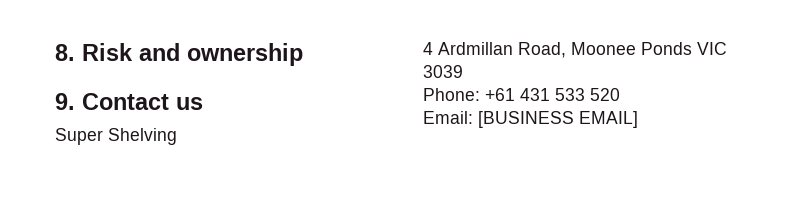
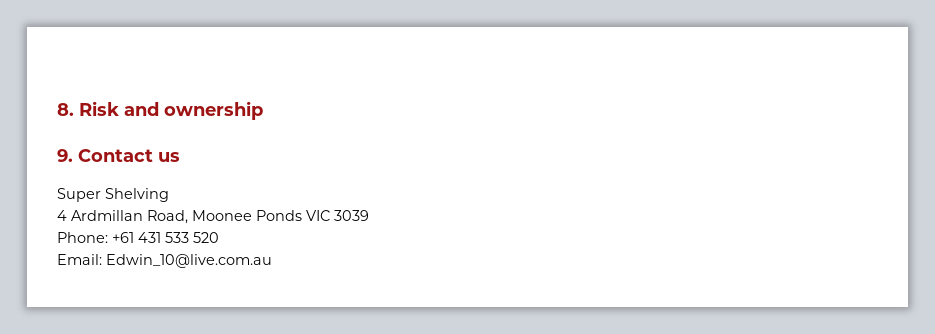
[478,111,638,128] [BUSINESS EMAIL] -> [106,254,272,268] Edwin_10@live.com.au

